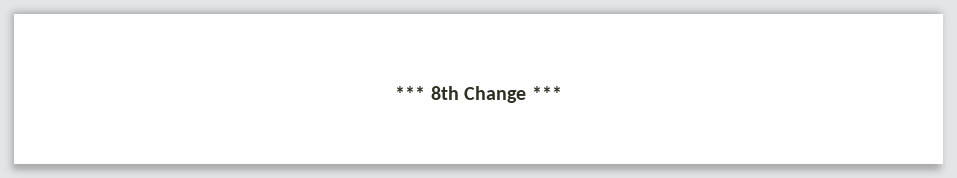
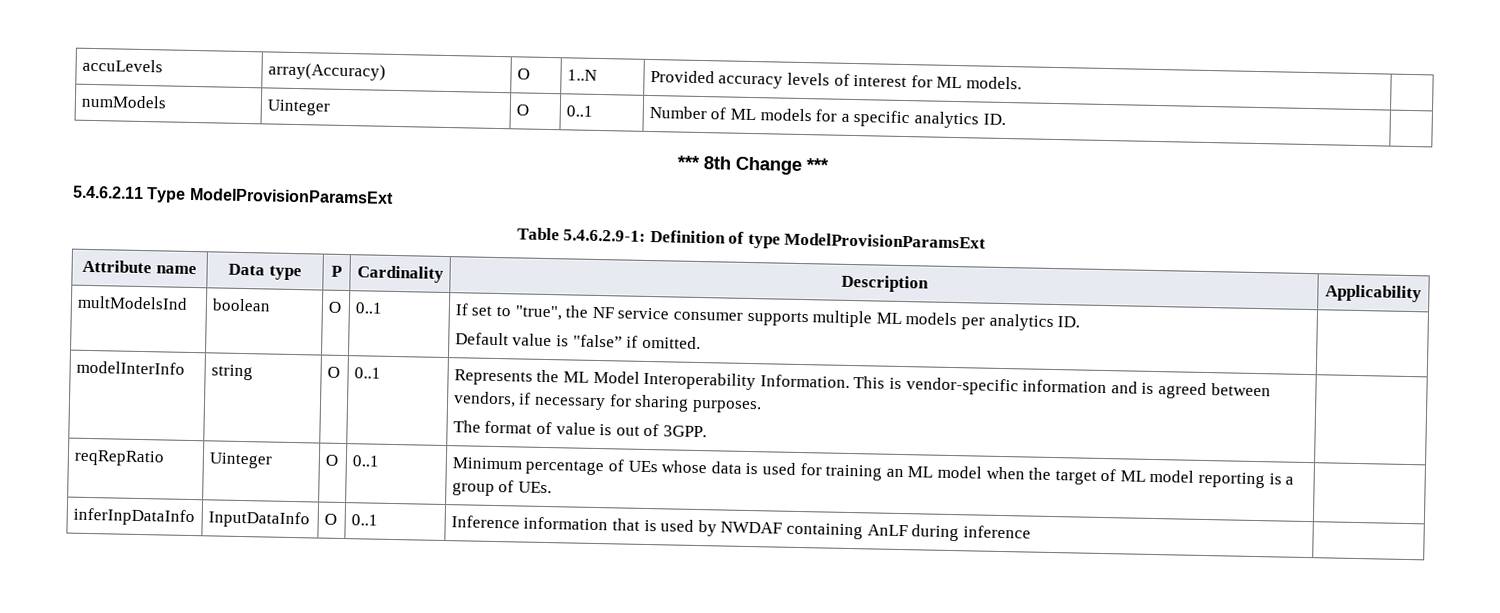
[395,86,562,103] *** 8th Change *** -> [81,58,163,73] [267,62,386,81] [516,68,530,80] [566,69,597,81] [649,69,1022,90] [80,94,167,109] [266,99,330,116] [515,104,529,116] [565,105,593,117] [648,105,1006,129] [677,155,829,175] [73,185,394,204] [516,227,987,249] [82,259,197,275] [228,263,302,281] [331,265,342,277] [356,265,444,283] [840,274,929,293] [1325,284,1422,303] [76,295,188,310] [211,298,271,312] [327,301,342,313] [354,302,383,314] [454,303,1081,331] [454,332,701,350] [75,360,185,375] [210,364,253,381] [326,366,340,378] [353,367,381,379] [453,369,1271,400] [452,391,762,414] [452,420,707,438] [73,449,165,467] [208,452,273,469] [324,454,338,466] [351,455,379,467] [451,457,1295,489] [451,480,553,496] [72,507,195,527] [207,510,310,529] [323,513,337,525] [350,514,378,526] [450,515,1031,542] accuLevels | array(Accuracy) | O | 1..N | Provided accuracy levels of interest for ML models. | // numModels | Uinteger | O | 0..1 | Number of ML models for a specific analytics ID. | // *** 8th Change *** // 5.4.6.2.11 Type ModelProvisionParamsExt // Table 5.4.6.2.9-1: Definition of type ModelProvisionParamsExt // Attribute name | Data type | P | Cardinality | Description | Applicability // multModelsInd | boolean | O | 0..1 | If set to "true", the NF service consumer supports multiple ML models per analytics ID. // Default value is "false” if omitted. | // modelInterInfo | string | O | 0..1 | Represents the ML Model Interoperability Information. This is vendor-specific information and is agreed between vendors, if necessary for sharing purposes. // The format of value is out of 3GPP. | // reqRepRatio | Uinteger | O | 0..1 | Minimum percentage of UEs whose data is used for training an ML model when the target of ML model reporting is a group of UEs. | // inferInpDataInfo | InputDataInfo | O | 0..1 | Inference information that is used by NWDAF containing AnLF during inference |

